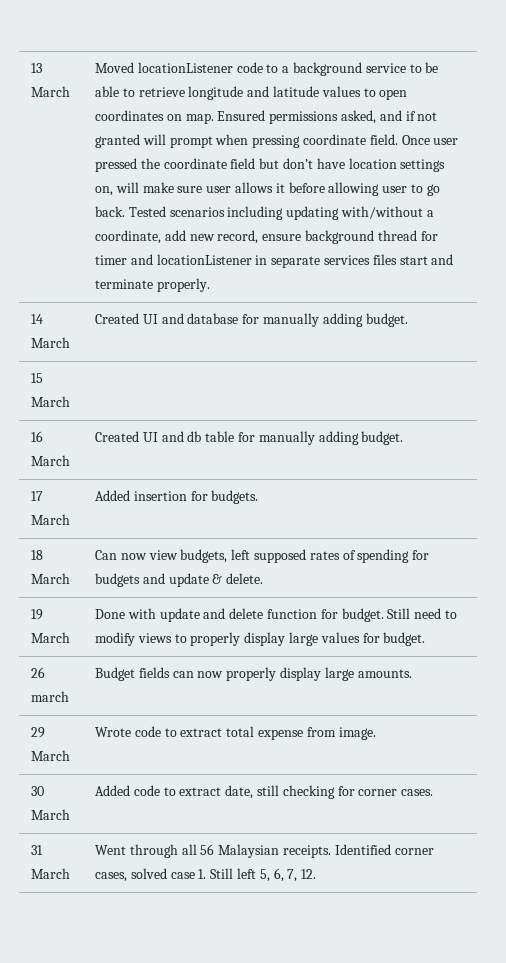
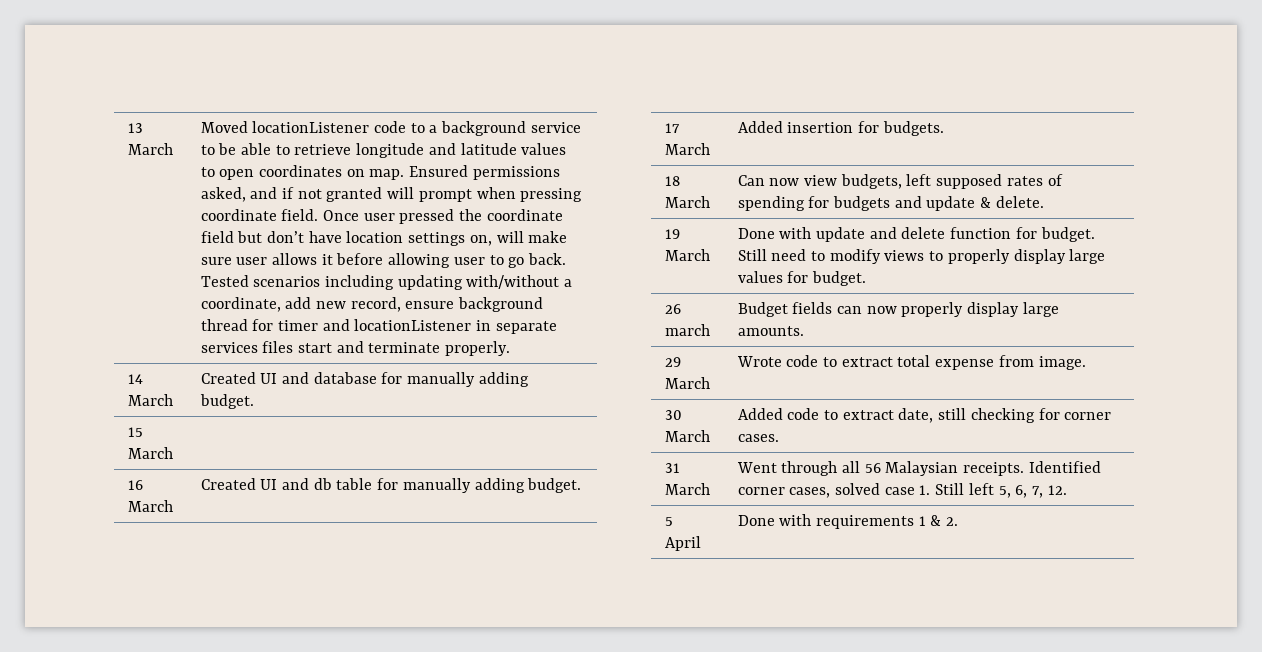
(317, 874) none -> [664,517,673,526] [664,536,701,551] [737,514,959,529] // 5 April | Done with requirements 1 & 2.

